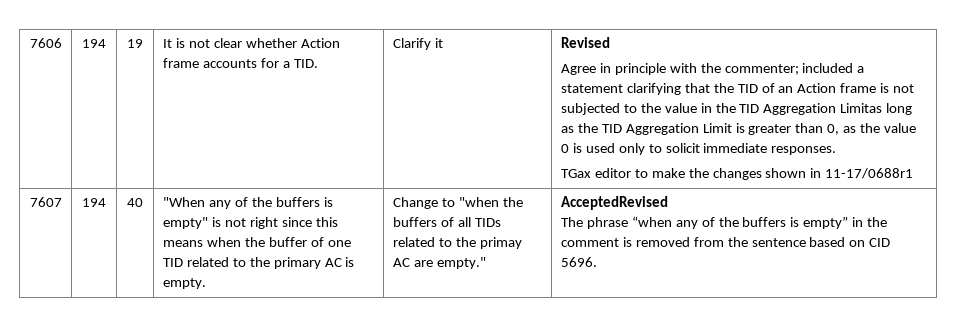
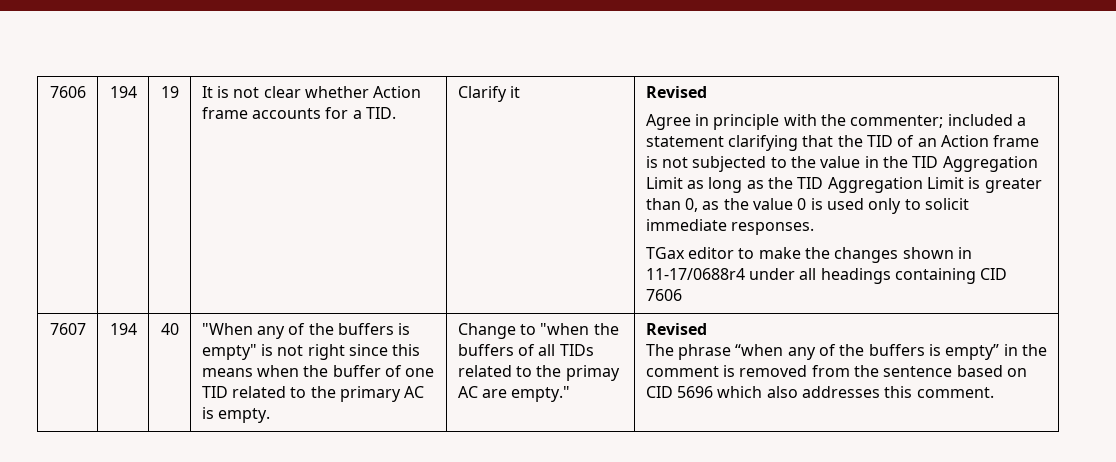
[840,103,883,113] Limitas -> [645,177,704,189] Limit as
[825,168,914,179] 11-17/0688r1 -> [645,268,1008,284] [645,289,682,301] 11-17/0688r4 under all headings containing CID 7606
[560,196,668,210] AcceptedRevised -> [645,323,707,335] Revised
[560,257,597,267] 5696. -> [676,386,994,398] 5696 which also addresses this comment.

